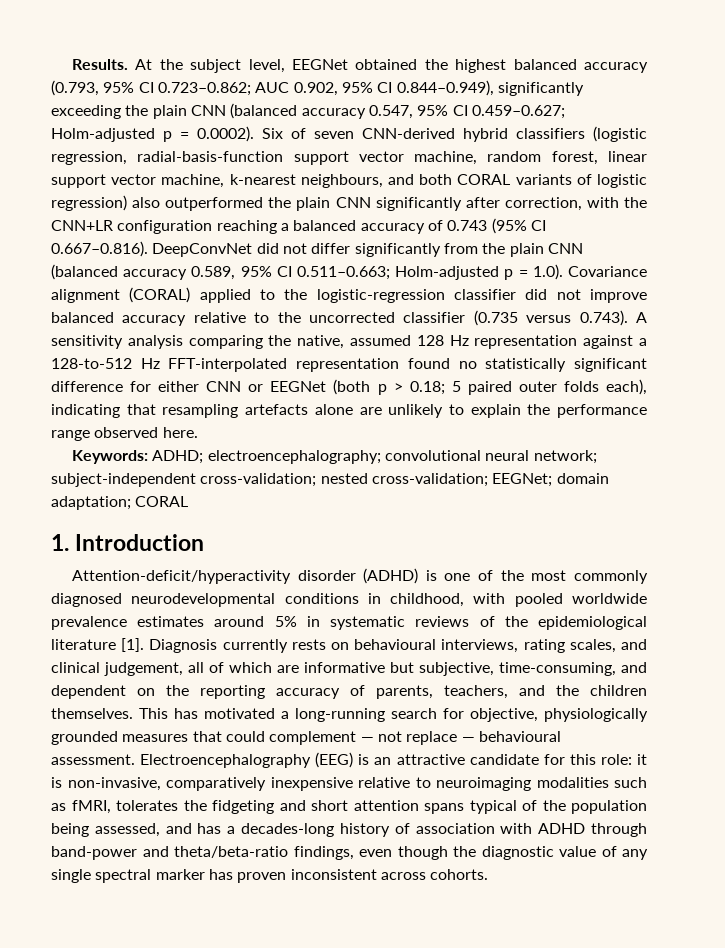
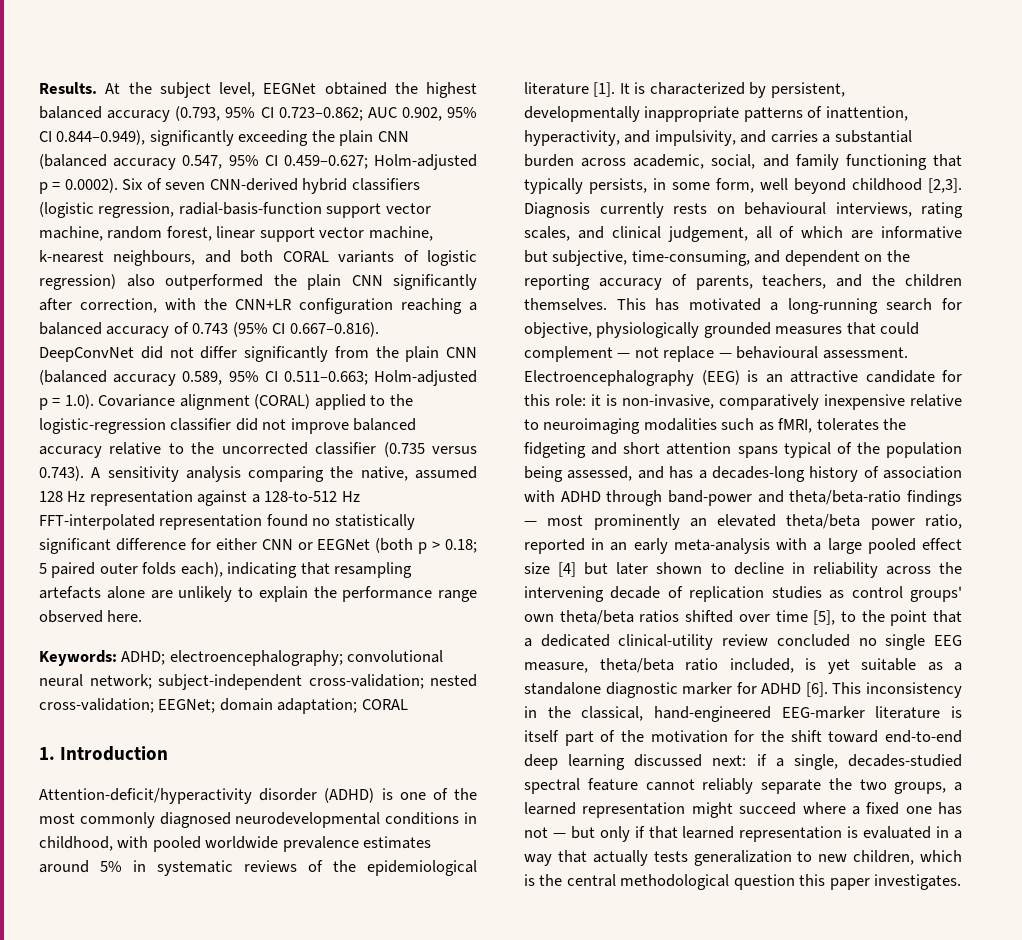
(145, 645) none -> [619,82,845,98] [524,106,908,122] [524,130,912,146] [524,154,962,170] [524,178,962,194] It is characterized by persistent, developmentally inappropriate patterns of inattention, hyperactivity, and impulsivity, and carries a substantial burden across academic, social, and family functioning that typically persists, in some form, well beyond childhood [2,3].
[293,846,648,860] [51,869,489,883] findings, even though the diagnostic value of any single spectral marker has proven inconsistent across cohorts. -> [907,490,962,506] [524,514,962,530] [524,538,962,554] [524,562,963,578] [524,586,962,602] [524,610,962,626] [524,634,962,650] [524,658,962,674] [524,682,962,698] [524,706,962,722] [524,730,962,746] [524,754,962,770] [524,778,962,794] [524,802,962,818] [524,826,963,842] [524,850,962,866] [524,874,962,890] findings — most prominently an elevated theta/beta power ratio, reported in an early meta-analysis with a large pooled effect size [4] but later shown to decline in reliability across the intervening decade of replication studies as control groups' own theta/beta ratios shifted over time [5], to the point that a dedicated clinical-utility review concluded no single EEG measure, theta/beta ratio included, is yet suitable as a standalone diagnostic marker for ADHD [6]. This inconsistency in the classical, hand-engineered EEG-marker literature is itself part of the motivation for the shift toward end-to-end deep learning discussed next: if a single, decades-studied spectral feature cannot reliably separate the two groups, a learned representation might succeed where a fixed one has not — but only if that learned representation is evaluated in a way that actually tests generalization to new children, which is the central methodological question this paper investigates.

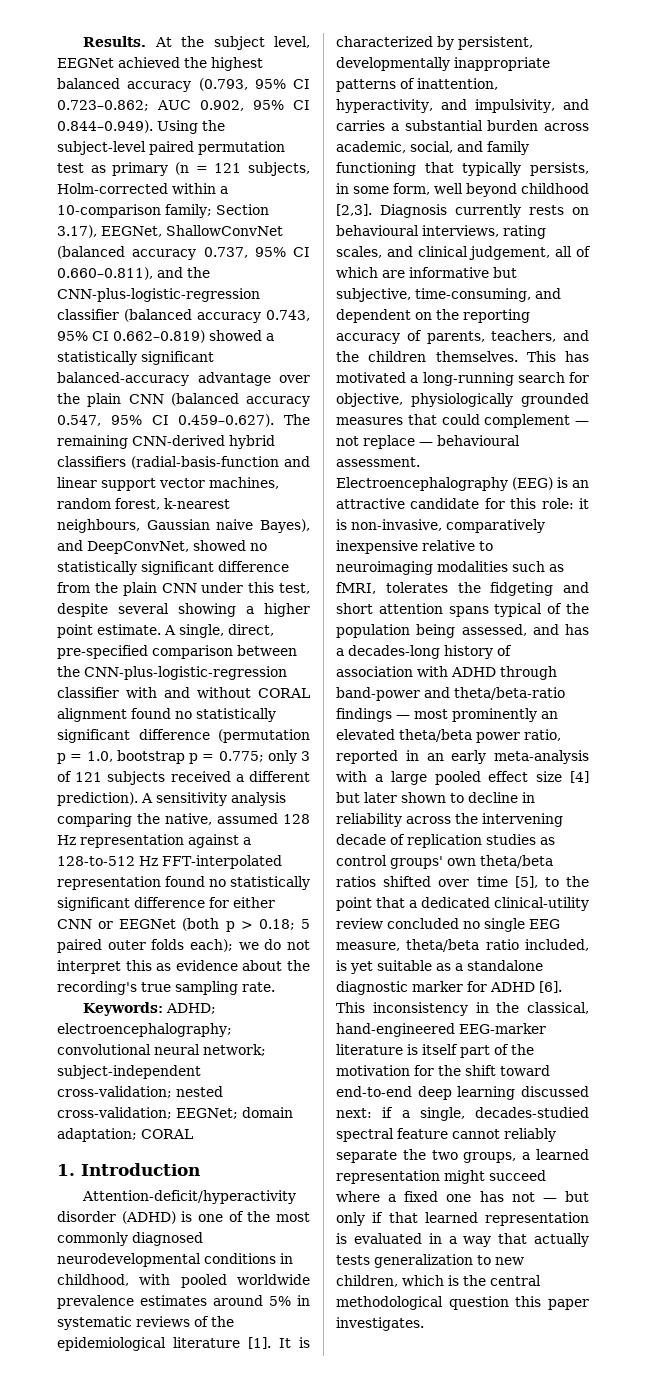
[324,82,387,95] obtained -> [118,57,180,68] achieved
[56,130,309,146] 0.844–0.949), significantly exceeding -> [57,120,225,134] [57,141,285,155] [57,162,310,176] [57,183,228,194] [57,204,269,218] [57,225,283,238] [57,246,310,260] [57,267,210,280] [57,288,260,302] [57,309,310,323] [57,330,274,343] [57,351,214,365] [57,372,310,386] 0.844–0.949). Using the subject-level paired permutation test as primary (n = 121 subjects, Holm-corrected within a 10-comparison family; Section 3.17), EEGNet, ShallowConvNet (balanced accuracy 0.737, 95% CI 0.660–0.811), and the CNN-plus-logistic-regression classifier (balanced accuracy 0.743, 95% CI 0.662–0.819) showed a statistically significant balanced-accuracy advantage over
[283,154,477,170] [39,178,420,194] [39,202,431,218] [39,226,433,242] [39,250,477,266] [39,274,477,290] [39,298,477,314] [39,322,379,338] [39,346,477,362] [39,370,477,386] [39,394,413,410] [39,418,417,434] [39,442,477,458] [39,466,84,481] 0.459–0.627; Holm-adjusted p = 0.0002). Six of seven CNN-derived hybrid classifiers (logistic regression, radial-basis-function support vector machine, random forest, linear support vector machine, k-nearest neighbours, and both CORAL variants of logistic regression) also outperformed the plain CNN significantly after correction, with the CNN+LR configuration reaching a balanced accuracy of 0.743 (95% CI 0.667–0.816). DeepConvNet did not differ significantly from the plain CNN (balanced accuracy 0.589, 95% CI 0.511–0.663; Holm-adjusted p = 1.0). Covariance alignment (CORAL) applied to the logistic-regression classifier did not improve balanced accuracy relative to the uncorrected classifier (0.735 versus 0.743). -> [178,414,310,427] [57,435,275,449] [57,456,310,469] [57,477,279,491] [57,498,230,510] [57,519,310,533] [57,540,267,554] [57,561,289,575] [57,582,310,596] [57,603,310,617] [57,624,274,638] [57,645,297,659] [57,666,287,680] [57,687,310,698] [57,708,276,722] [57,729,310,743] [57,750,310,764] [57,771,310,785] [57,792,138,806] 0.459–0.627). The remaining CNN-derived hybrid classifiers (radial-basis-function and linear support vector machines, random forest, k-nearest neighbours, Gaussian naive Bayes), and DeepConvNet, showed no statistically significant difference from the plain CNN under this test, despite several showing a higher point estimate. A single, direct, pre-specified comparison between the CNN-plus-logistic-regression classifier with and without CORAL alignment found no statistically significant difference (permutation p = 1.0, bootstrap p = 0.775; only 3 of 121 subjects received a different prediction).
[180,562,413,578] [39,586,477,602] [39,610,143,623] each), indicating that resampling artefacts alone are unlikely to explain the performance range observed here. -> [190,939,310,952] [57,960,310,974] [57,981,275,995] each); we do not interpret this as evidence about the recording's true sampling rate.

